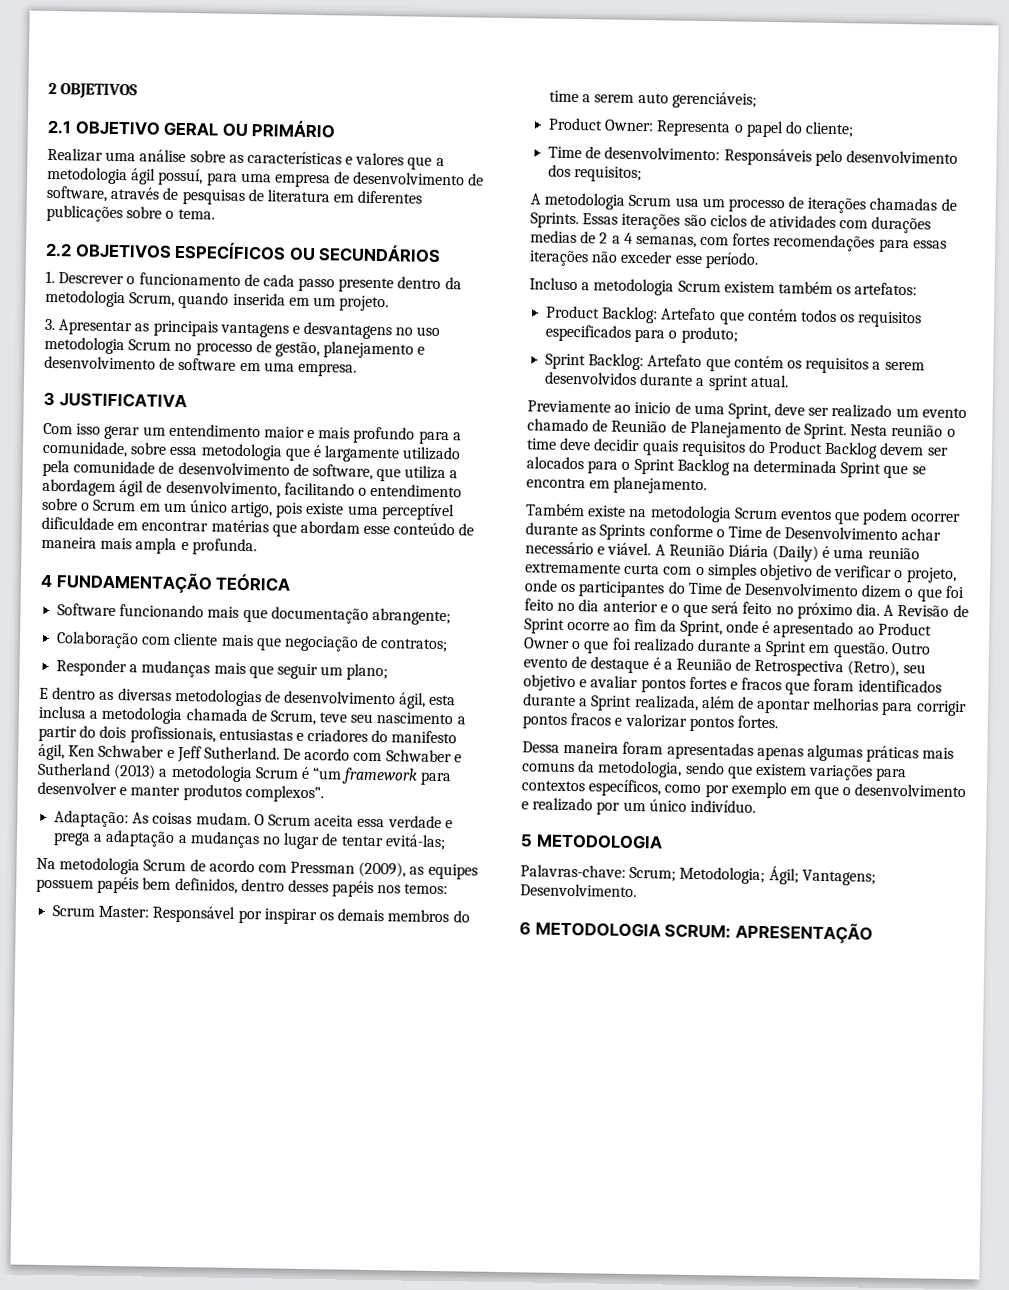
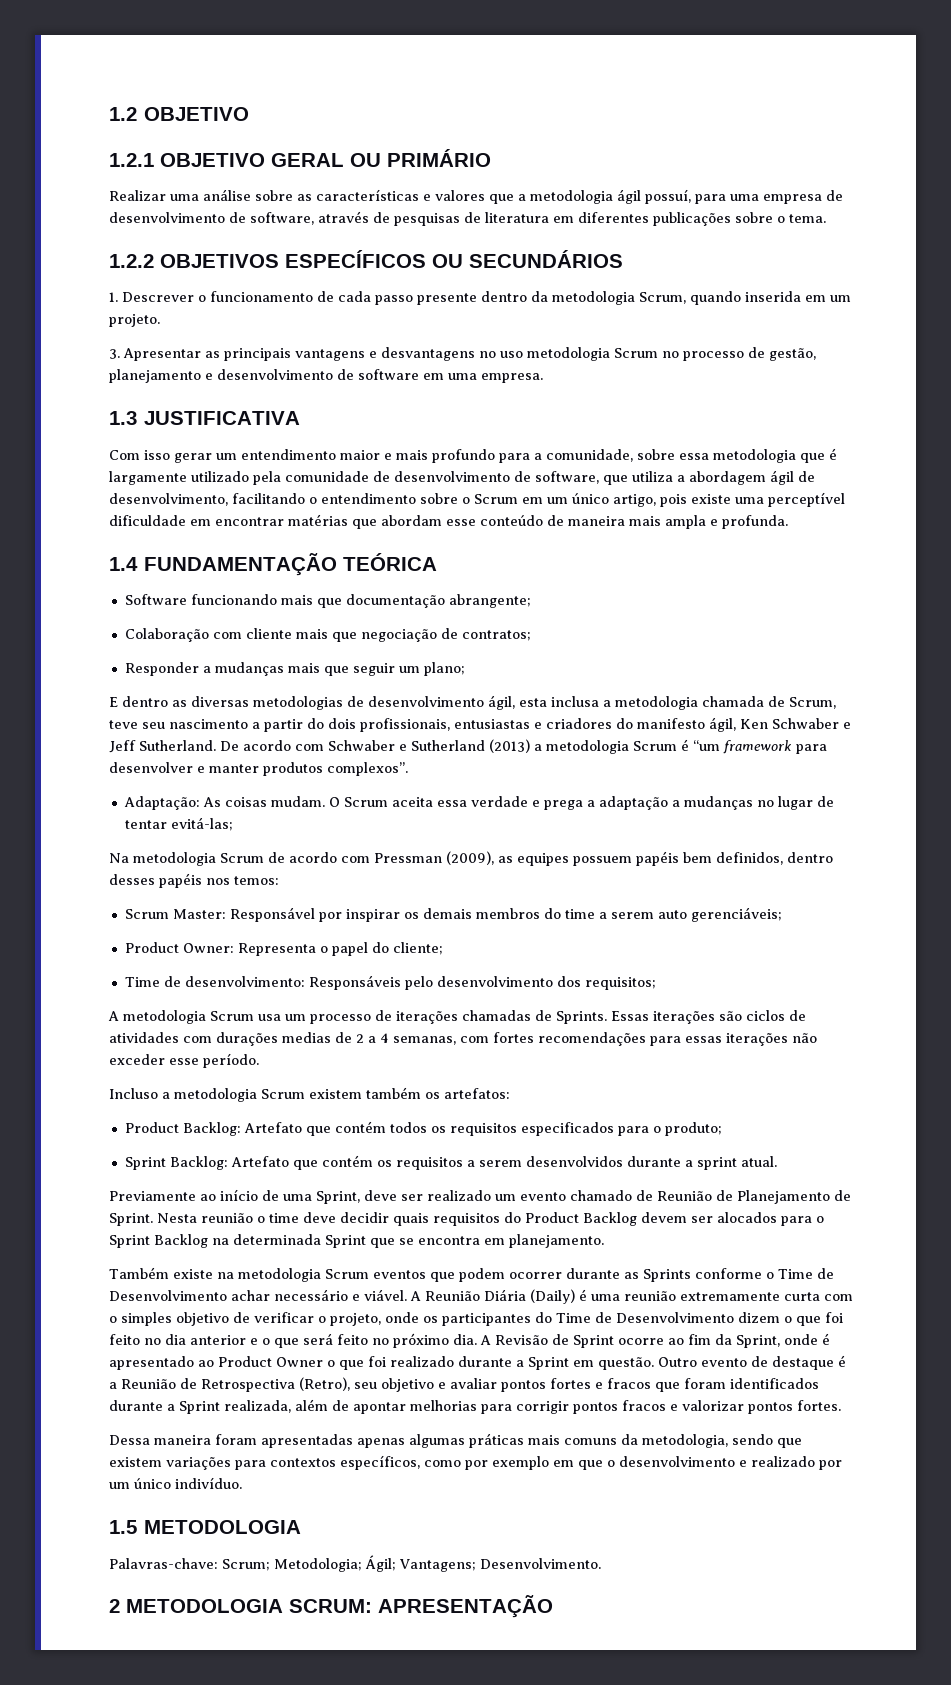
[48,82,139,100] [47,119,72,135] 2 OBJETIVOS // 2.1 -> [109,107,250,121] [109,153,154,167] 1.2 OBJETIVO // 1.2.1
[45,242,72,258] 2.2 -> [109,254,154,268] 1.2.2
[43,391,55,407] 3 -> [109,411,137,425] 1.3
[40,573,53,588] 4 -> [109,557,138,571] 1.4
[634,401,672,414] inicio -> [220,1189,258,1201] início
[520,833,533,848] 5 -> [109,1520,137,1534] 1.5
[519,921,531,936] 6 -> [109,1599,120,1613] 2

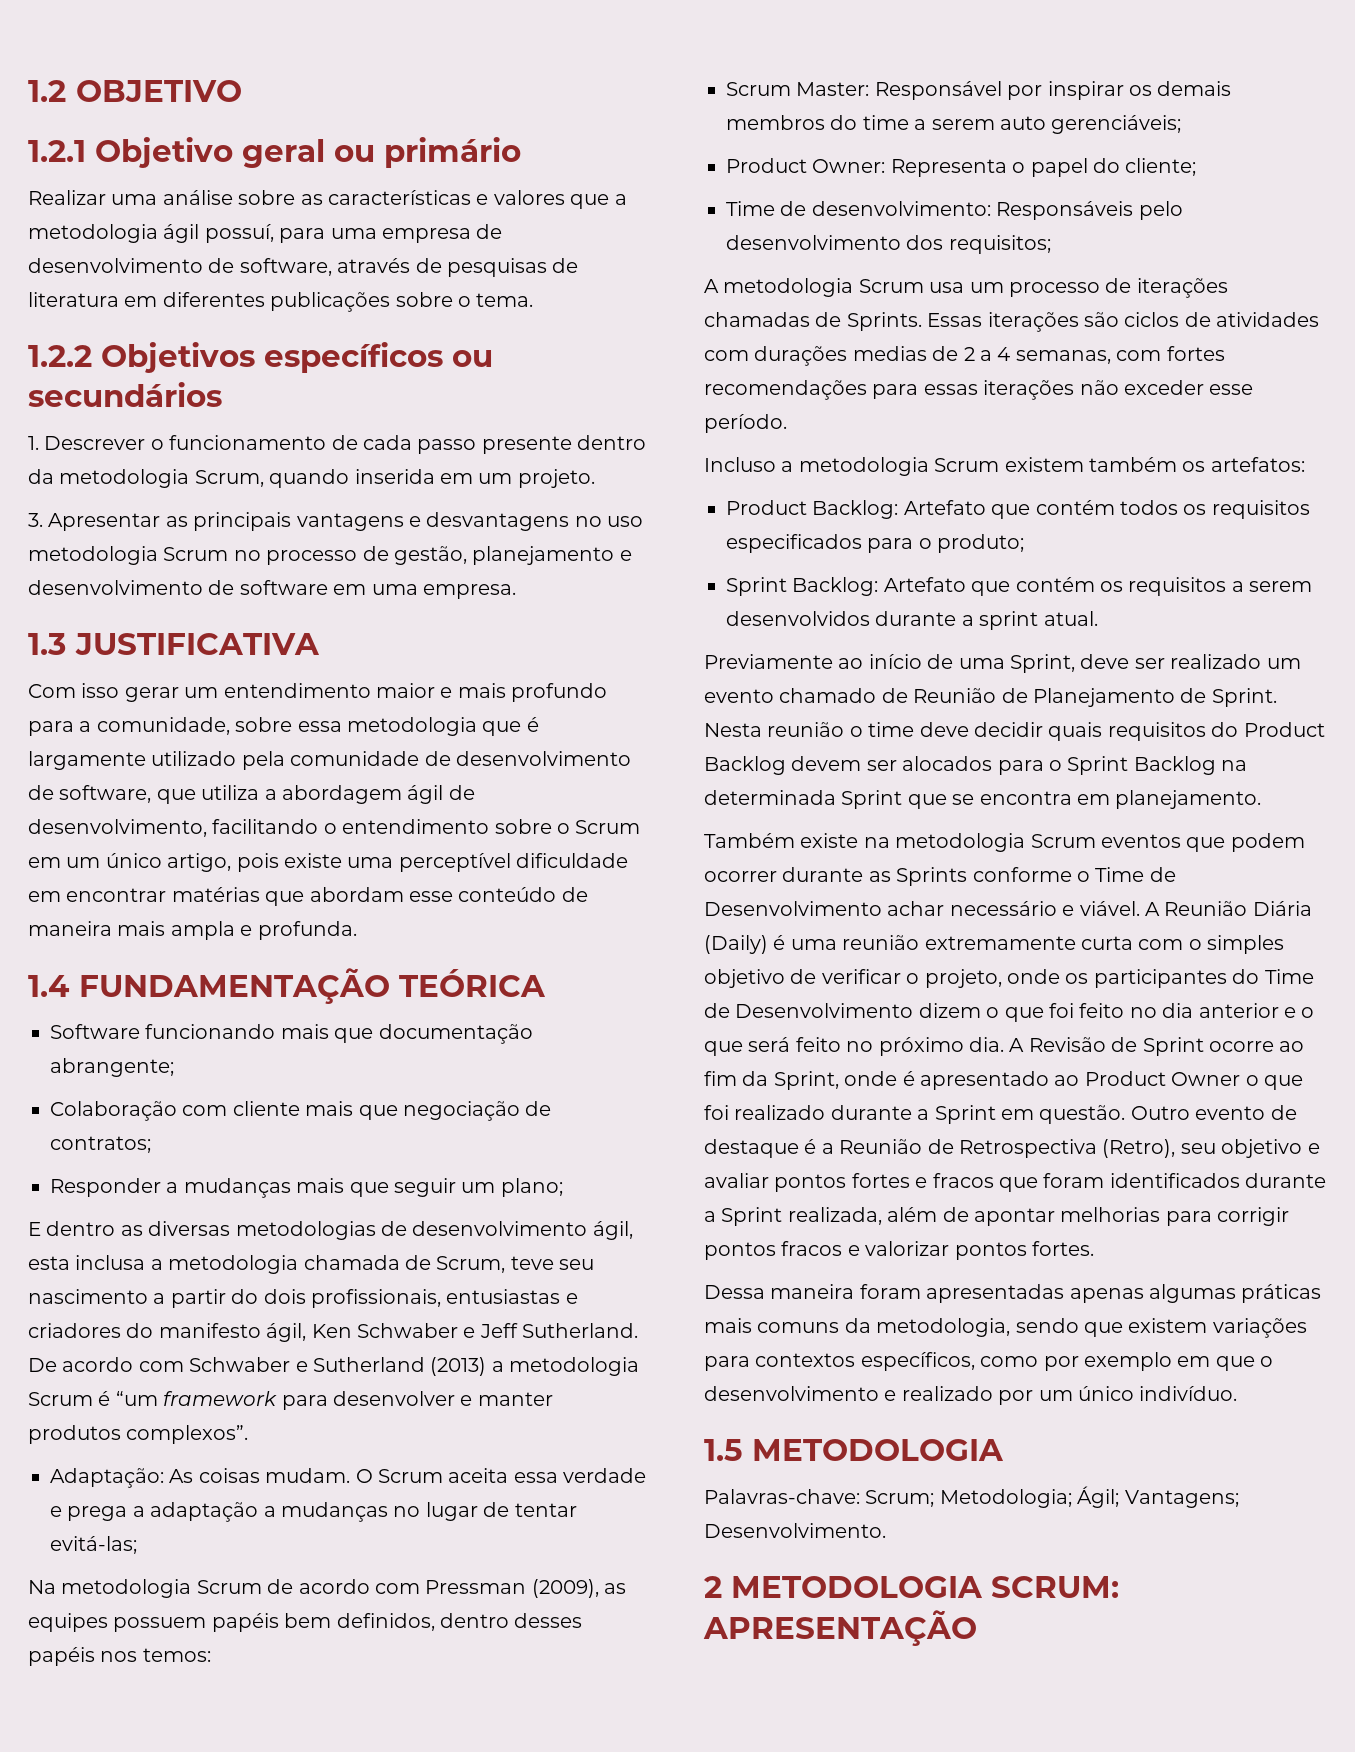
[160,149,491,167] OBJETIVO GERAL OU PRIMÁRIO -> [95,137,521,168] Objetivo geral ou primário
[160,250,623,268] OBJETIVOS ESPECÍFICOS OU SECUNDÁRIOS -> [101,342,493,373] [28,382,222,407] Objetivos específicos ou secundários

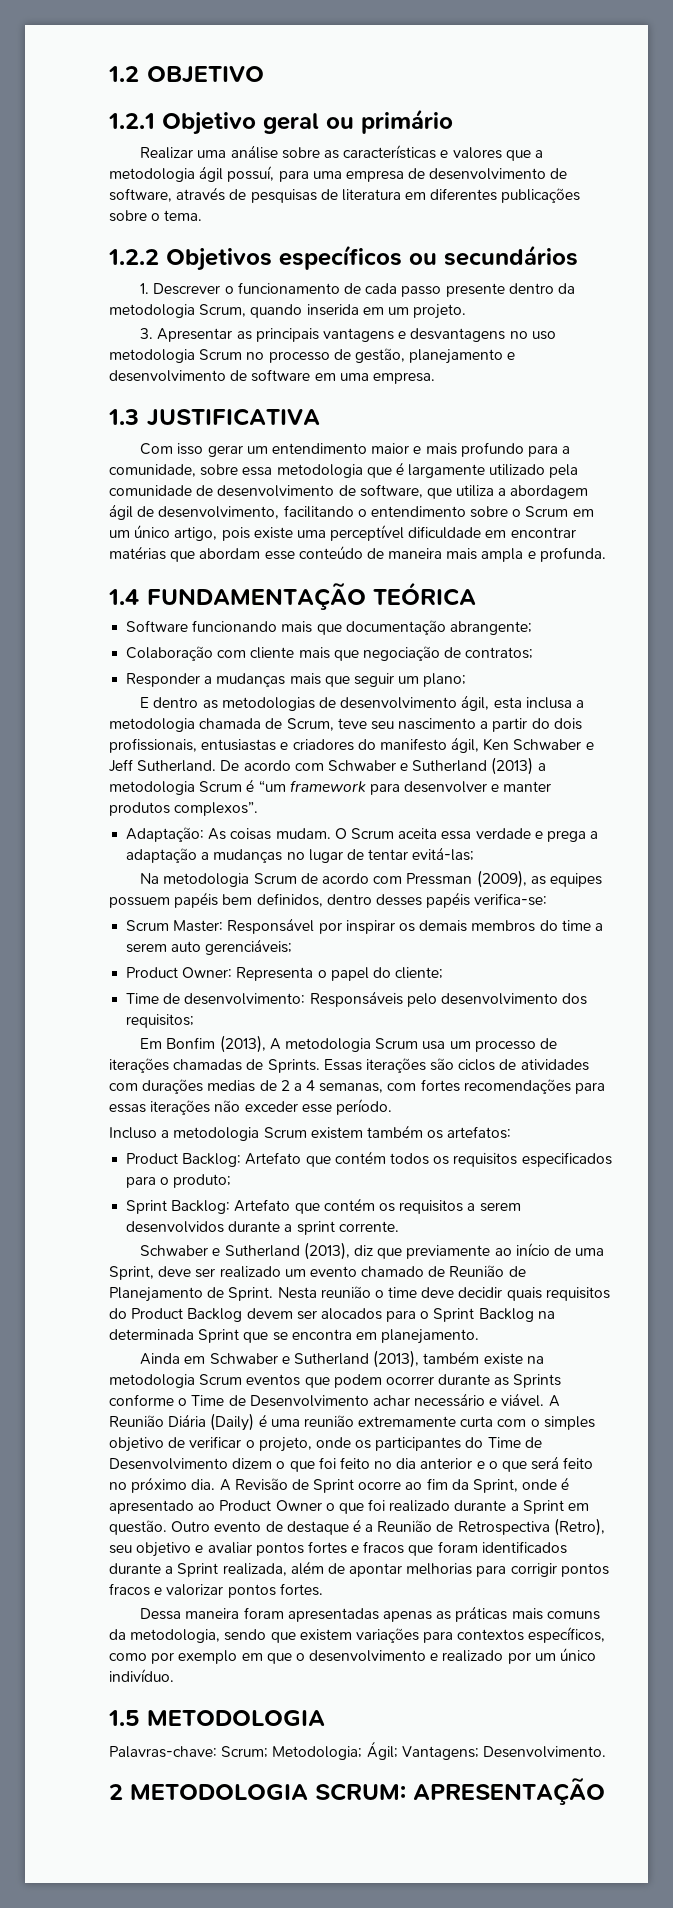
[148,1221,231,1236] diversas -> (218, 704) none
[100,1648,211,1662] nos temos: -> [474,893,548,906] verifica-se:
(1051, 244) none -> [140,1035,266,1053] Em Bonfim (2013),
[1043,611,1098,626] [704,654,833,669] atual. // Previamente -> [338,1221,399,1232] [140,1242,491,1260] corrente. // Schwaber e Sutherland (2013), diz que previamente
[704,833,795,848] Também -> [140,1350,480,1368] Ainda em Schwaber e Sutherland (2013), também
[1149,1284,1236,1303] algumas -> [436,1611,452,1620] as

